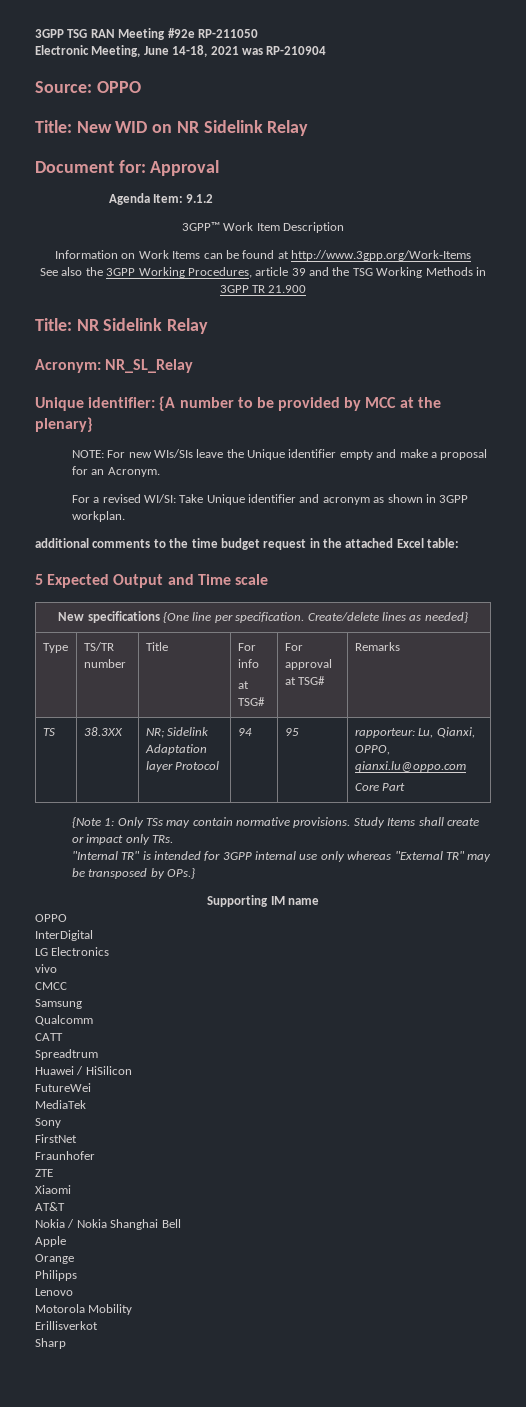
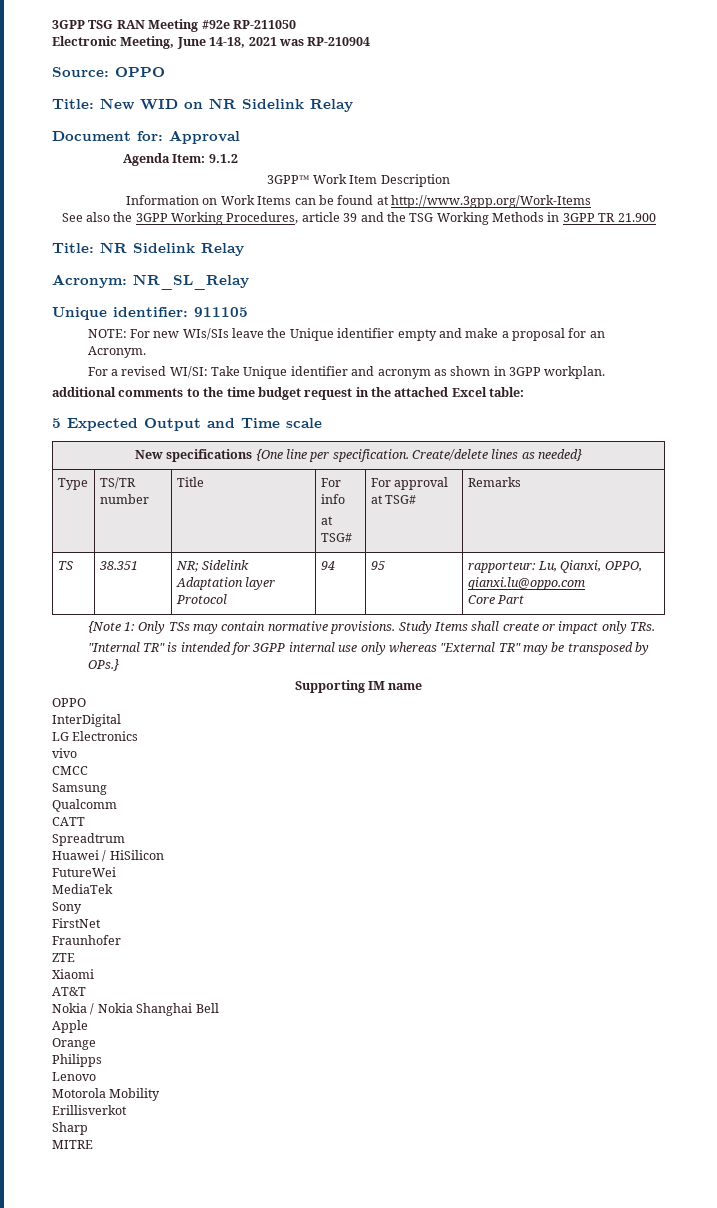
[159,396,441,411] [35,417,93,432] {A number to be provided by MCC at the plenary} -> [194,307,248,317] 911105
[83,727,123,736] 38.3XX -> [98,561,138,570] 38.351
(66, 1343) none -> [52,1140,93,1149] // MITRE

